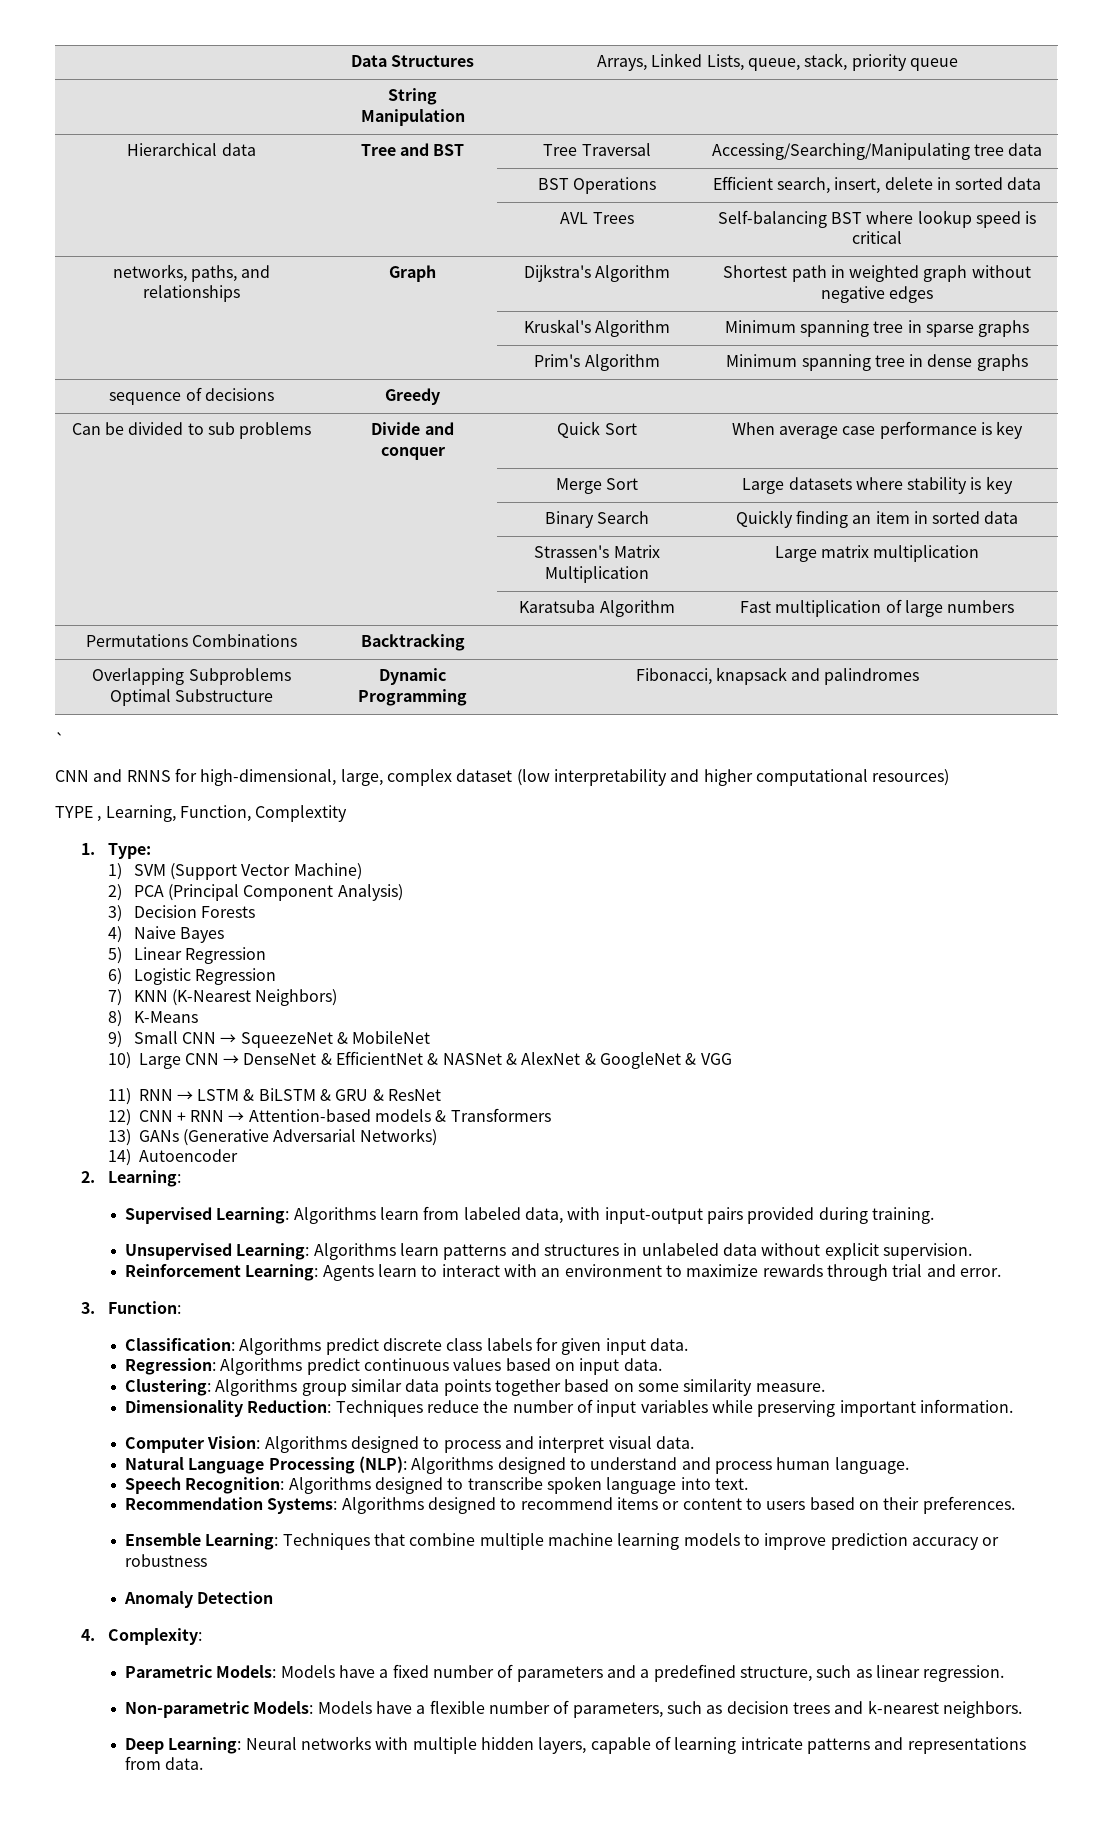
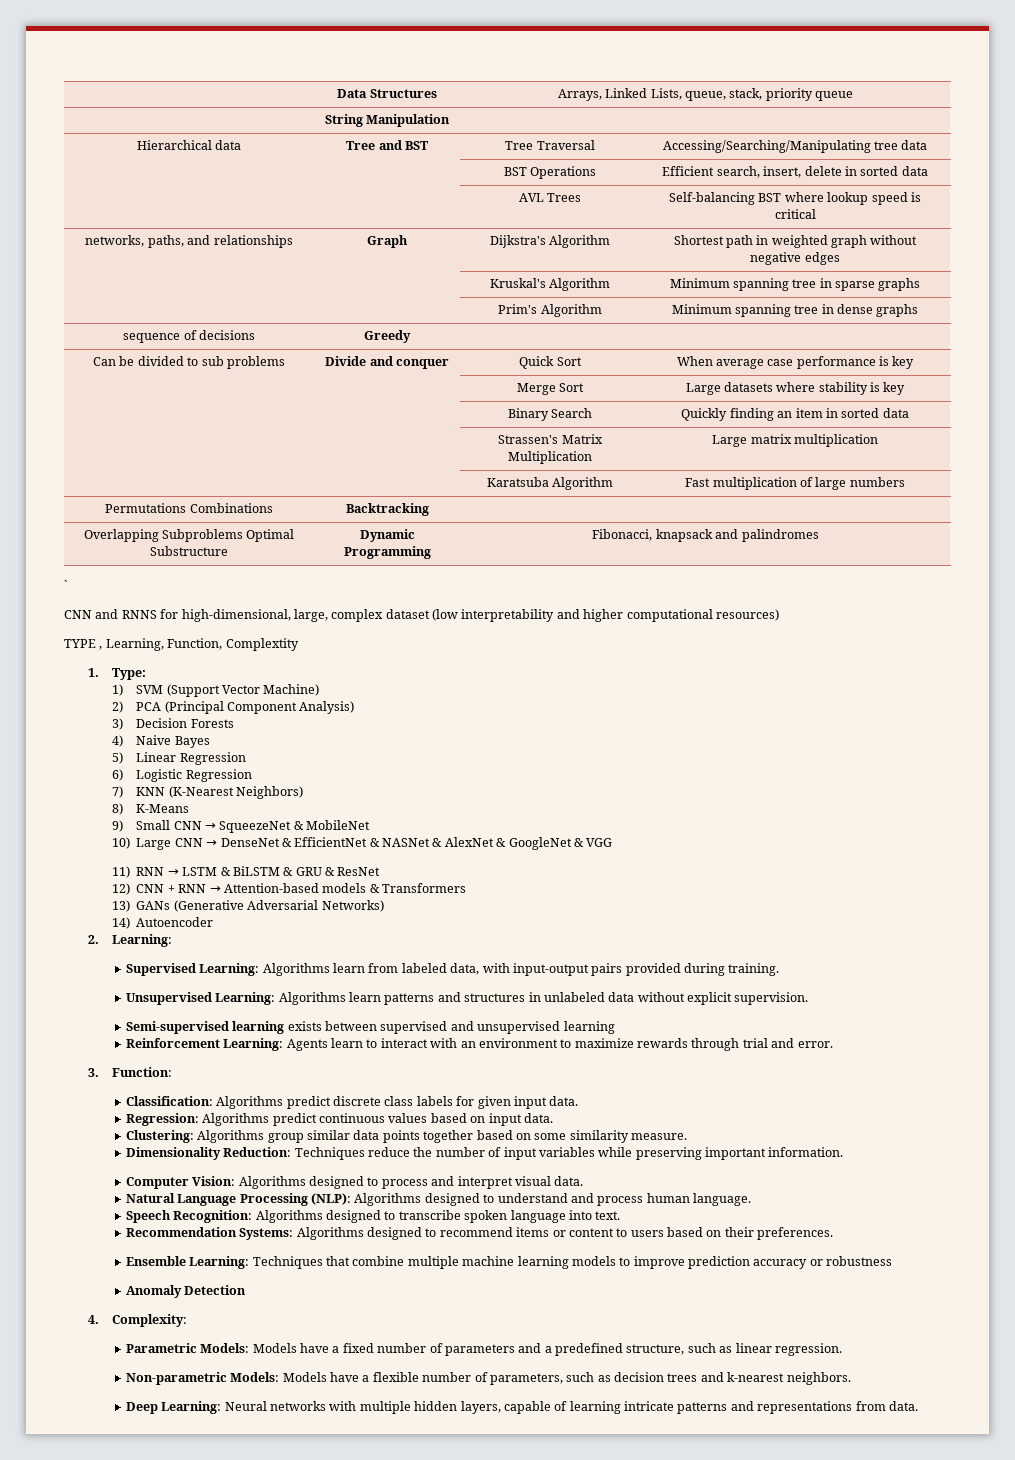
(972, 1251) none -> [125,1021,615,1034] // Semi-supervised learning exists between supervised and unsupervised learning

